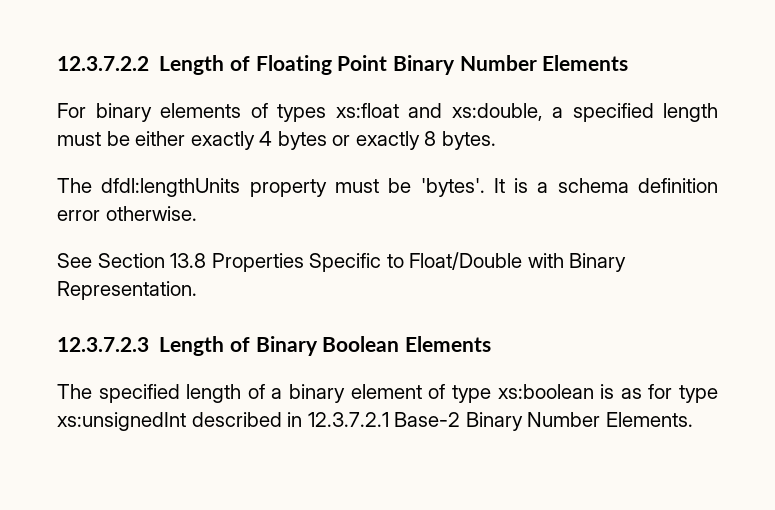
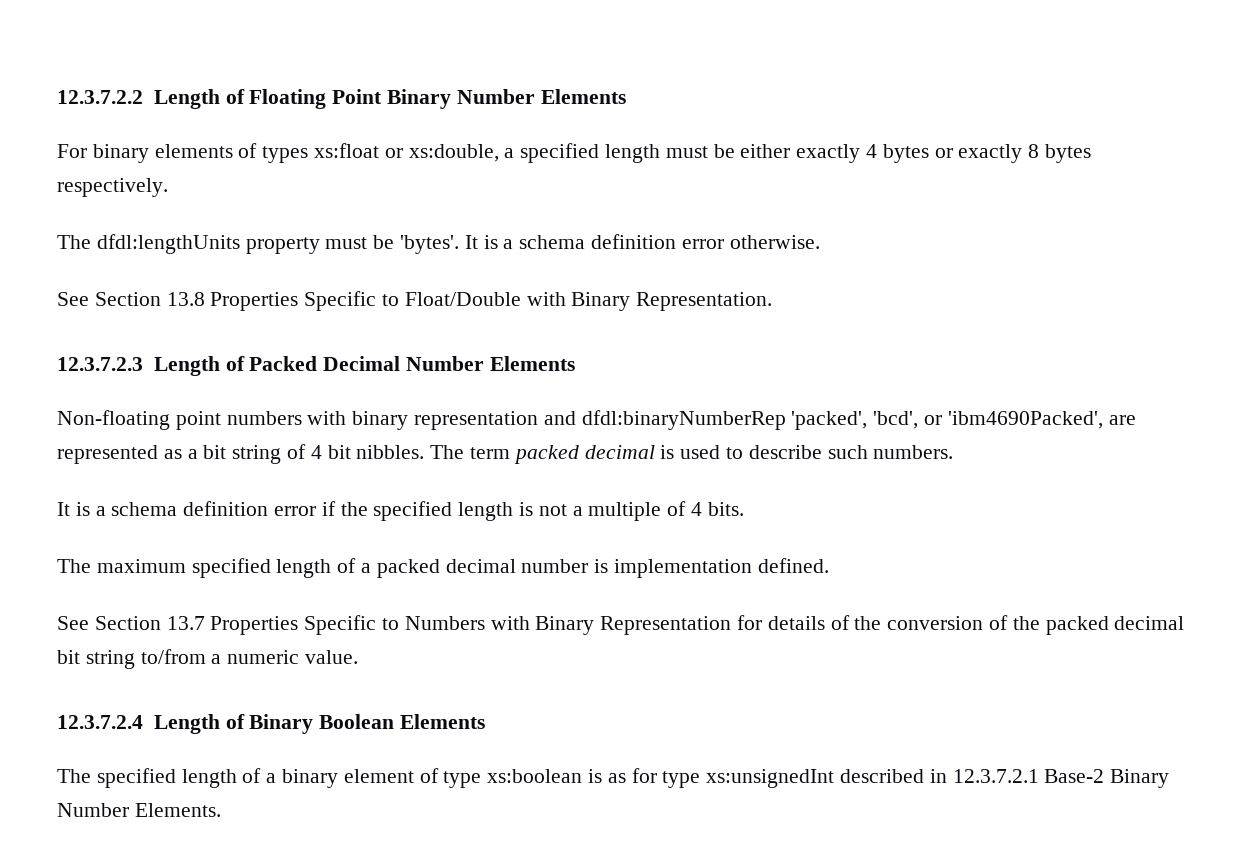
[408,103,442,118] and -> [384,148,403,158] or
[441,131,496,150] bytes. -> [1045,144,1092,163] [57,178,168,197] bytes respectively.
(250, 344) none -> [249,356,575,371] [57,410,1136,430] [57,444,954,464] [57,501,744,521] [57,558,829,578] [57,615,1185,635] [57,649,359,669] [57,714,245,734] Packed Decimal Number Elements // Non-floating point numbers with binary representation and dfdl:binaryNumberRep 'packed', 'bcd', or 'ibm4690Packed', are represented as a bit string of 4 bit nibbles. The term packed decimal is used to describe such numbers. // It is a schema definition error if the specified length is not a multiple of 4 bits. // The maximum specified length of a packed decimal number is implementation defined. // See Section 13.7 Properties Specific to Numbers with Binary Representation for details of the conversion of the packed decimal bit string to/from a numeric value. // 12.3.7.2.4 Length of

